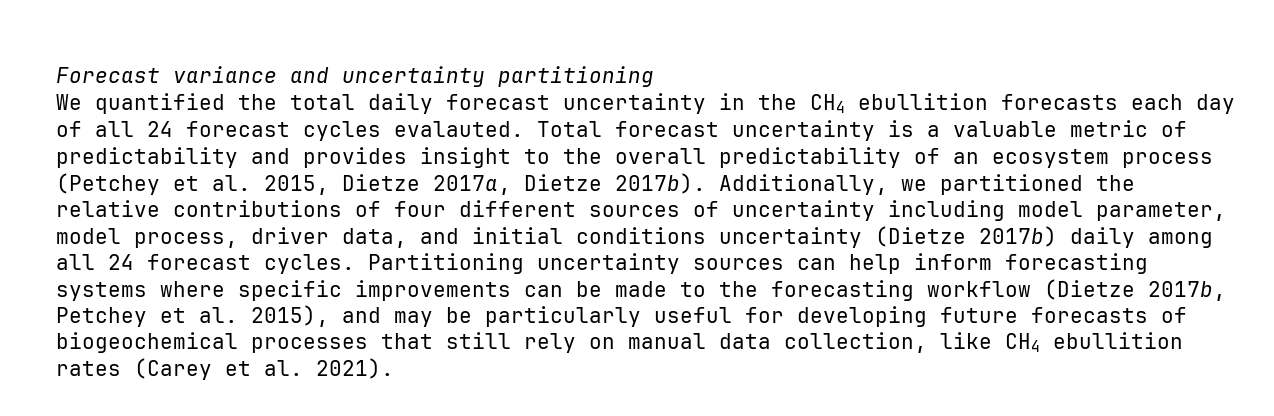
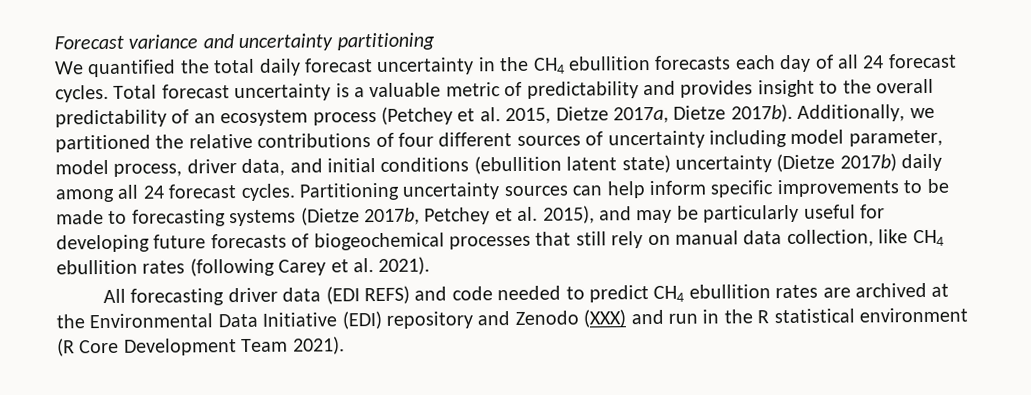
[303,121,524,141] cycles evalauted. -> [55,84,109,103] cycles.
(706, 235) none -> [473,154,671,175] (ebullition latent state)
[1005,253,1148,274] [56,281,225,301] forecasting systems where -> (706, 188) none
[524,285,563,297] can -> [903,180,923,194] to
[719,280,1031,301] the forecasting workflow -> [131,209,297,227] forecasting systems
[134,358,212,380] (Carey -> [189,257,327,277] (following Carey
(394, 368) none -> [103,282,950,306] [56,307,968,330] [57,336,345,357] // All forecasting driver data (EDI REFS) and code needed to predict CH4 ebullition rates are archived at the Environmental Data Initiative (EDI) repository and Zenodo (XXX) and run in the R statistical environment (R Core Development Team 2021).

